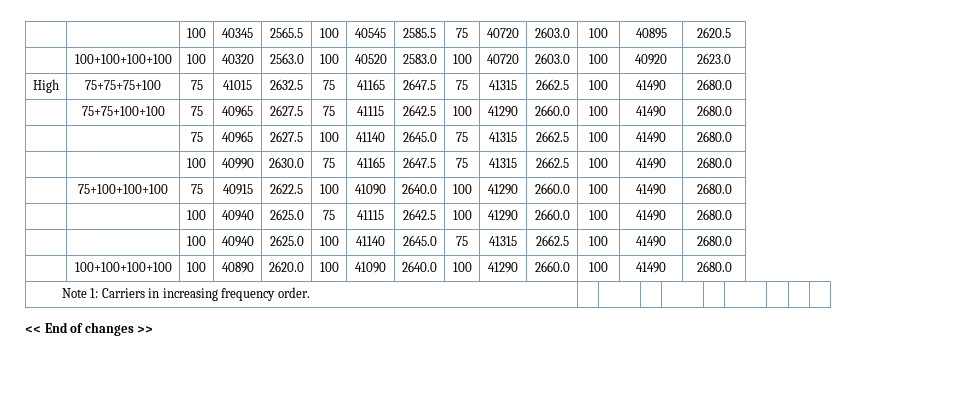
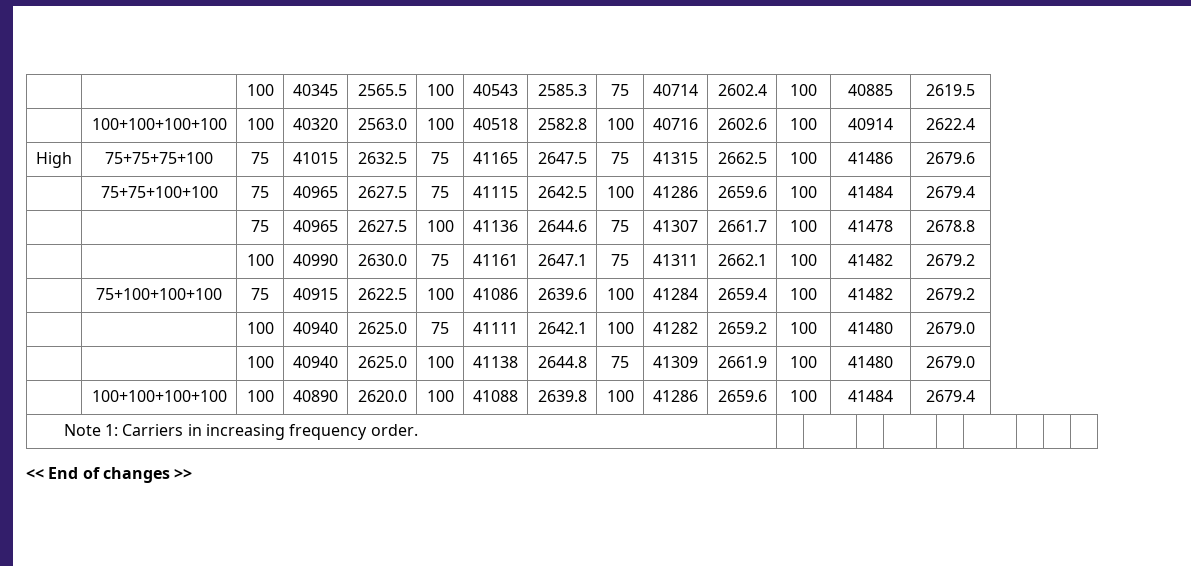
[355,28,386,38] [403,28,436,38] [456,28,468,38] [487,28,519,38] [534,27,570,38] [589,28,608,38] [635,28,667,39] [697,27,731,38] 40545 | 2585.5 | 75 | 40720 | 2603.0 | 100 | 40895 | 2620.5 -> [473,84,518,96] [537,84,587,96] [611,84,629,96] [653,84,698,96] [717,84,767,96] [790,84,817,96] [848,84,893,96] [926,84,975,96] 40543 | 2585.3 | 75 | 40714 | 2602.4 | 100 | 40885 | 2619.5
[354,54,387,64] [402,54,437,64] [452,54,472,64] [487,54,519,64] [534,53,570,64] [589,54,608,64] [635,54,667,65] [697,53,731,64] 40520 | 2583.0 | 100 | 40720 | 2603.0 | 100 | 40920 | 2623.0 -> [473,118,518,130] [537,118,587,130] [606,118,634,130] [653,118,698,130] [717,118,767,130] [790,118,817,130] [848,118,893,130] [926,118,975,130] 40518 | 2582.8 | 100 | 40716 | 2602.6 | 100 | 40914 | 2622.4
[636,80,666,91] [696,79,732,90] 41490 | 2680.0 -> [848,152,893,164] [926,152,975,164] 41486 | 2679.6
[488,106,518,117] [534,105,570,116] [589,106,608,116] [636,106,666,117] [696,105,732,116] 41290 | 2660.0 | 100 | 41490 | 2680.0 -> [653,186,698,198] [717,186,767,198] [790,186,817,198] [848,186,893,198] [926,186,975,198] 41286 | 2659.6 | 100 | 41484 | 2679.4
[356,132,385,142] [402,131,437,142] [456,132,468,142] [489,132,517,142] [535,131,569,142] [589,132,608,142] [636,132,666,143] [696,131,732,142] 41140 | 2645.0 | 75 | 41315 | 2662.5 | 100 | 41490 | 2680.0 -> [473,220,518,232] [537,220,587,232] [611,220,629,232] [653,220,698,232] [717,220,767,232] [790,220,817,232] [848,220,893,232] [926,220,975,232] 41136 | 2644.6 | 75 | 41307 | 2661.7 | 100 | 41478 | 2678.8
[356,157,385,168] [403,157,436,168] [456,158,468,168] [489,158,517,168] [535,157,569,168] [589,158,608,168] [636,158,666,169] [696,157,732,168] 41165 | 2647.5 | 75 | 41315 | 2662.5 | 100 | 41490 | 2680.0 -> [473,254,518,266] [537,254,587,266] [611,254,629,266] [653,254,698,266] [717,254,767,266] [790,254,817,266] [848,254,893,266] [926,254,975,266] 41161 | 2647.1 | 75 | 41311 | 2662.1 | 100 | 41482 | 2679.2
[355,184,386,195] [402,183,437,194] [452,184,472,194] [488,184,518,195] [534,183,570,194] [589,184,608,194] [636,184,666,195] [696,183,732,194] 41090 | 2640.0 | 100 | 41290 | 2660.0 | 100 | 41490 | 2680.0 -> [473,288,518,300] [537,288,587,300] [606,288,634,300] [653,288,698,300] [717,288,767,300] [790,288,817,300] [848,288,893,300] [926,288,975,300] 41086 | 2639.6 | 100 | 41284 | 2659.4 | 100 | 41482 | 2679.2
[357,210,384,220] [403,209,436,220] [452,210,472,220] [488,210,518,221] [534,209,570,220] [589,210,608,220] [636,210,666,221] [696,209,732,220] 41115 | 2642.5 | 100 | 41290 | 2660.0 | 100 | 41490 | 2680.0 -> [473,322,518,334] [537,322,587,334] [606,322,634,334] [653,322,698,334] [717,322,767,334] [790,322,817,334] [848,322,893,334] [926,322,975,334] 41111 | 2642.1 | 100 | 41282 | 2659.2 | 100 | 41480 | 2679.0
[356,236,385,246] [402,235,437,246] [456,236,468,246] [489,236,517,246] [535,235,569,246] [589,236,608,246] [636,236,666,247] [696,235,732,246] 41140 | 2645.0 | 75 | 41315 | 2662.5 | 100 | 41490 | 2680.0 -> [473,356,518,368] [537,356,587,368] [611,356,629,368] [653,356,698,368] [717,356,767,368] [790,356,817,368] [848,356,893,368] [926,356,975,368] 41138 | 2644.8 | 75 | 41309 | 2661.9 | 100 | 41480 | 2679.0
[355,262,386,273] [402,261,437,272] [452,262,472,272] [488,262,518,273] [534,261,570,272] [589,262,608,272] [636,262,666,273] [696,261,732,272] 41090 | 2640.0 | 100 | 41290 | 2660.0 | 100 | 41490 | 2680.0 -> [473,390,518,402] [537,390,587,402] [606,390,634,402] [653,390,698,402] [717,390,767,402] [790,390,817,402] [848,390,893,402] [926,390,975,402] 41088 | 2639.8 | 100 | 41286 | 2659.6 | 100 | 41484 | 2679.4

